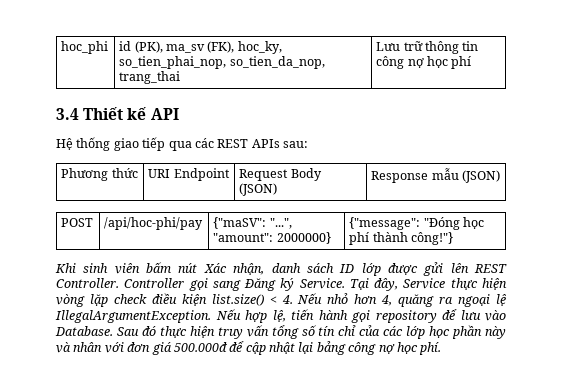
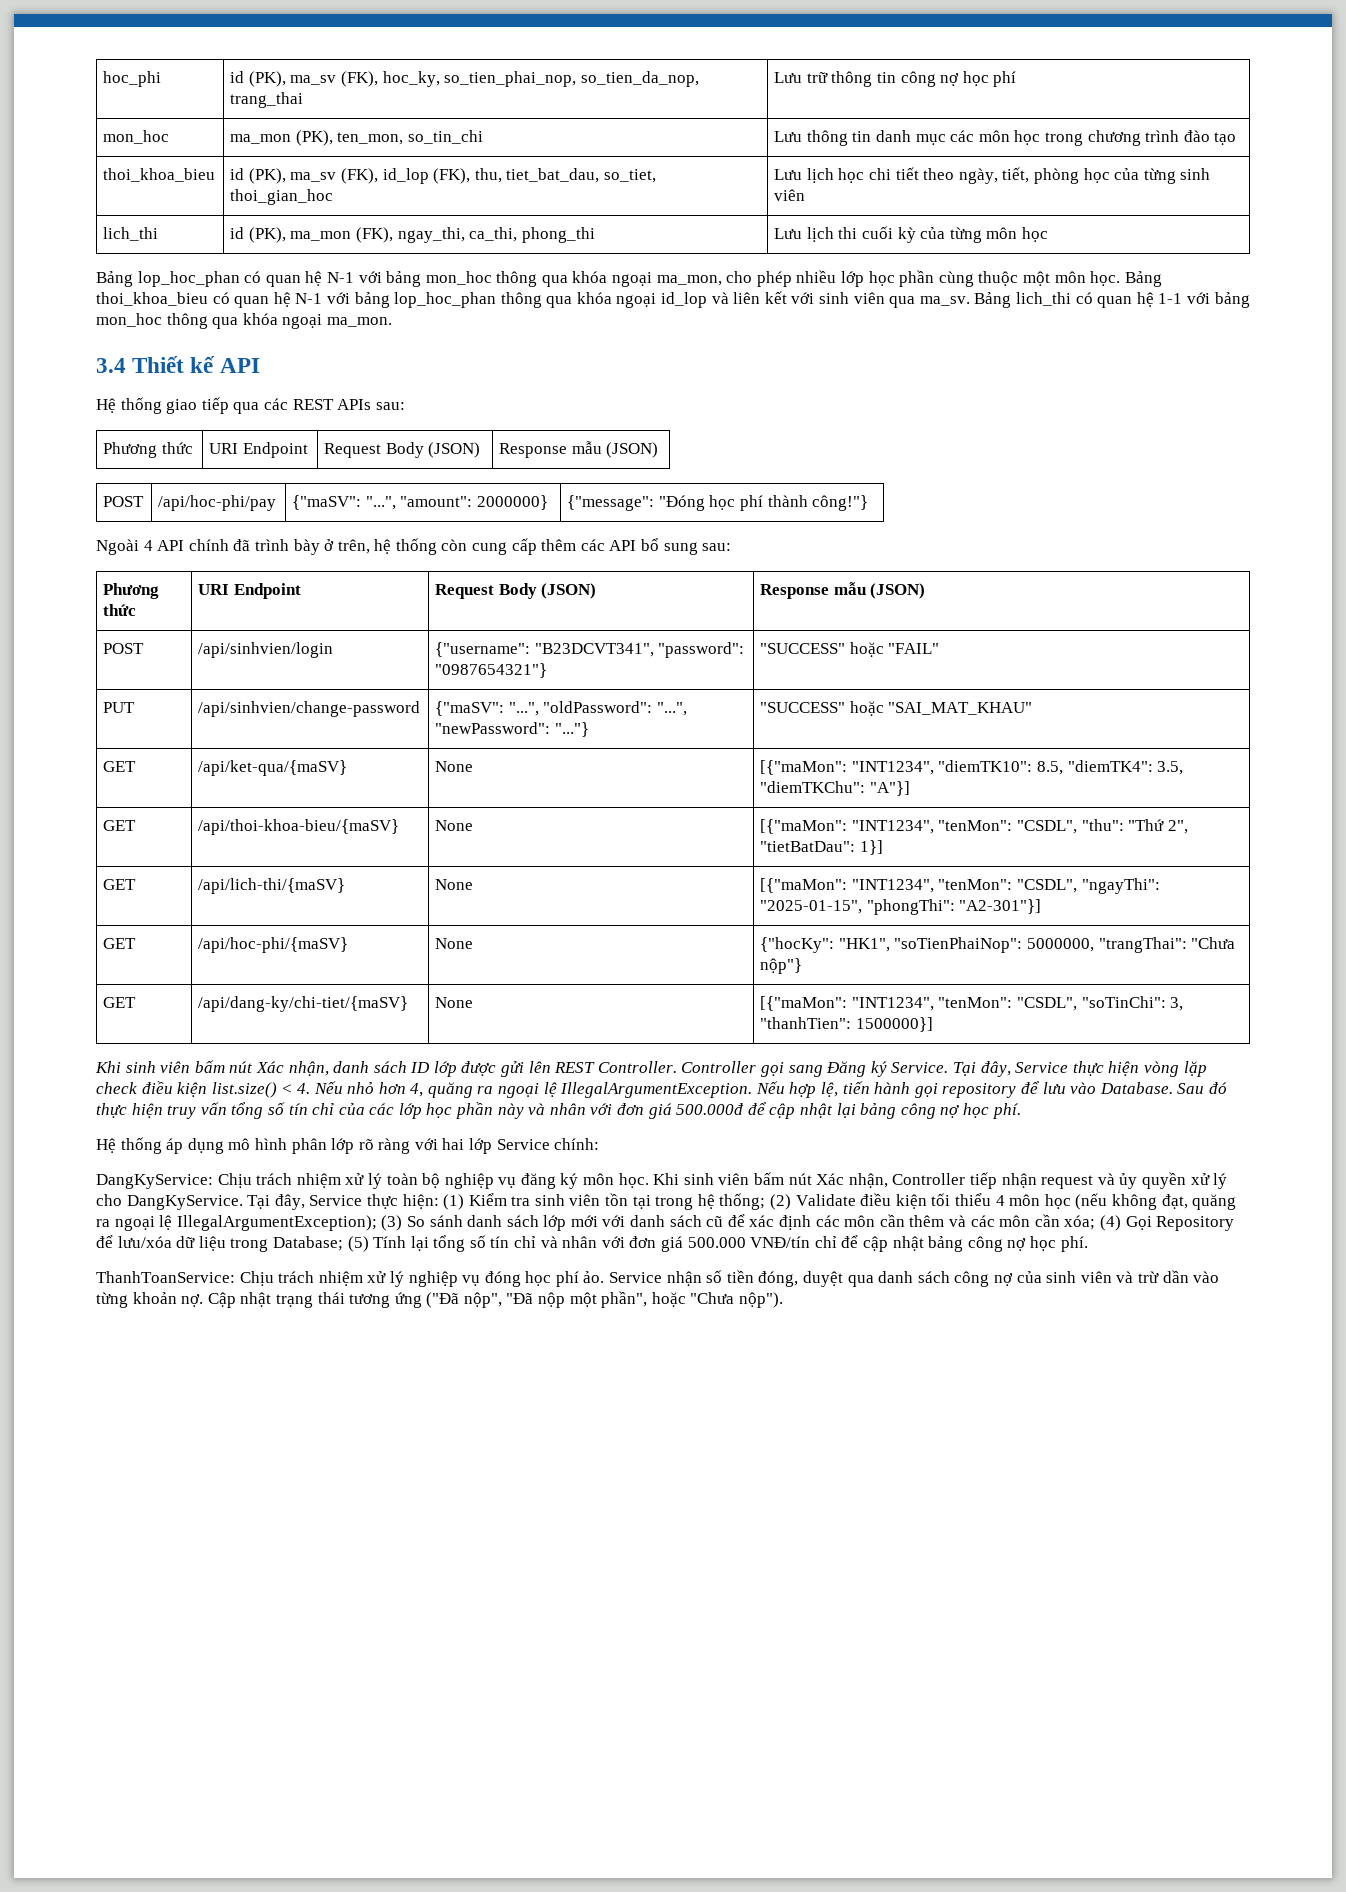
(472, 62) none -> [103,130,170,144] [230,130,484,146] [774,130,1237,146] [103,168,216,182] [230,168,656,184] [230,189,334,205] [774,167,1211,184] [774,189,806,201] [103,227,159,241] [230,227,595,243] [774,226,1048,243] [96,270,1162,287] [96,291,1250,308] [96,313,392,329] // mon_hoc | ma_mon (PK), ten_mon, so_tin_chi | Lưu thông tin danh mục các môn học trong chương trình đào tạo // thoi_khoa_bieu | id (PK), ma_sv (FK), id_lop (FK), thu, tiet_bat_dau, so_tiet, thoi_gian_hoc | Lưu lịch học chi tiết theo ngày, tiết, phòng học của từng sinh viên // lich_thi | id (PK), ma_mon (FK), ngay_thi, ca_thi, phong_thi | Lưu lịch thi cuối kỳ của từng môn học // Bảng lop_hoc_phan có quan hệ N-1 với bảng mon_hoc thông qua khóa ngoại ma_mon, cho phép nhiều lớp học phần cùng thuộc một môn học. Bảng thoi_khoa_bieu có quan hệ N-1 với bảng lop_hoc_phan thông qua khóa ngoại id_lop và liên kết với sinh viên qua ma_sv. Bảng lich_thi có quan hệ 1-1 với bảng mon_hoc thông qua khóa ngoại ma_mon.
(453, 238) none -> [96,538,732,555] [103,583,160,599] [103,604,137,616] [198,583,301,599] [435,583,597,599] [760,582,926,599] [103,643,145,654] [198,642,334,658] [435,642,745,658] [435,663,548,678] [760,642,940,657] [103,702,136,713] [198,701,421,717] [435,701,688,716] [435,722,589,737] [760,701,1033,716] [103,761,137,772] [198,760,348,776] [435,761,474,772] [760,760,1184,775] [760,781,910,796] [103,820,137,831] [198,819,400,835] [435,820,474,831] [760,819,1188,834] [760,840,883,855] [103,879,137,890] [198,878,346,894] [435,879,474,890] [760,878,1160,894] [760,899,1042,915] [103,938,137,949] [198,937,349,953] [435,938,474,949] [760,937,1236,953] [760,958,803,974] [103,997,137,1008] [198,996,409,1012] [435,997,474,1008] [760,996,1184,1011] [760,1017,933,1032] // Ngoài 4 API chính đã trình bày ở trên, hệ thống còn cung cấp thêm các API bổ sung sau: // Phương thức | URI Endpoint | Request Body (JSON) | Response mẫu (JSON) // POST | /api/sinhvien/login | {"username": "B23DCVT341", "password": "0987654321"} | "SUCCESS" hoặc "FAIL" // PUT | /api/sinhvien/change-password | {"maSV": "...", "oldPassword": "...", "newPassword": "..."} | "SUCCESS" hoặc "SAI_MAT_KHAU" // GET | /api/ket-qua/{maSV} | None | [{"maMon": "INT1234", "diemTK10": 8.5, "diemTK4": 3.5, "diemTKChu": "A"}] // GET | /api/thoi-khoa-bieu/{maSV} | None | [{"maMon": "INT1234", "tenMon": "CSDL", "thu": "Thứ 2", "tietBatDau": 1}] // GET | /api/lich-thi/{maSV} | None | [{"maMon": "INT1234", "tenMon": "CSDL", "ngayThi": "2025-01-15", "phongThi": "A2-301"}] // GET | /api/hoc-phi/{maSV} | None | {"hocKy": "HK1", "soTienPhaiNop": 5000000, "trangThai": "Chưa nộp"} // GET | /api/dang-ky/chi-tiet/{maSV} | None | [{"maMon": "INT1234", "tenMon": "CSDL", "soTinChi": 3, "thanhTien": 1500000}]
(442, 348) none -> [96,1137,600,1154] [96,1172,1228,1189] [96,1193,1237,1210] [96,1214,1235,1231] [96,1235,1088,1252] [96,1270,1220,1287] [96,1291,784,1308] // Hệ thống áp dụng mô hình phân lớp rõ ràng với hai lớp Service chính: // DangKyService: Chịu trách nhiệm xử lý toàn bộ nghiệp vụ đăng ký môn học. Khi sinh viên bấm nút Xác nhận, Controller tiếp nhận request và ủy quyền xử lý cho DangKyService. Tại đây, Service thực hiện: (1) Kiểm tra sinh viên tồn tại trong hệ thống; (2) Validate điều kiện tối thiểu 4 môn học (nếu không đạt, quăng ra ngoại lệ IllegalArgumentException); (3) So sánh danh sách lớp mới với danh sách cũ để xác định các môn cần thêm và các môn cần xóa; (4) Gọi Repository để lưu/xóa dữ liệu trong Database; (5) Tính lại tổng số tín chỉ và nhân với đơn giá 500.000 VNĐ/tín chỉ để cập nhật bảng công nợ học phí. // ThanhToanService: Chịu trách nhiệm xử lý nghiệp vụ đóng học phí ảo. Service nhận số tiền đóng, duyệt qua danh sách công nợ của sinh viên và trừ dần vào từng khoản nợ. Cập nhật trạng thái tương ứng ("Đã nộp", "Đã nộp một phần", hoặc "Chưa nộp").

